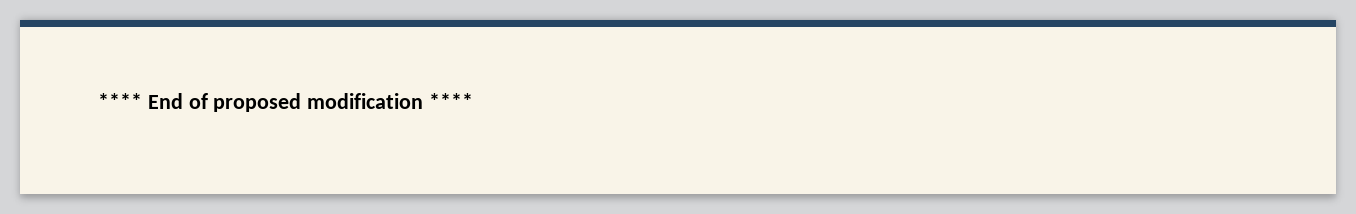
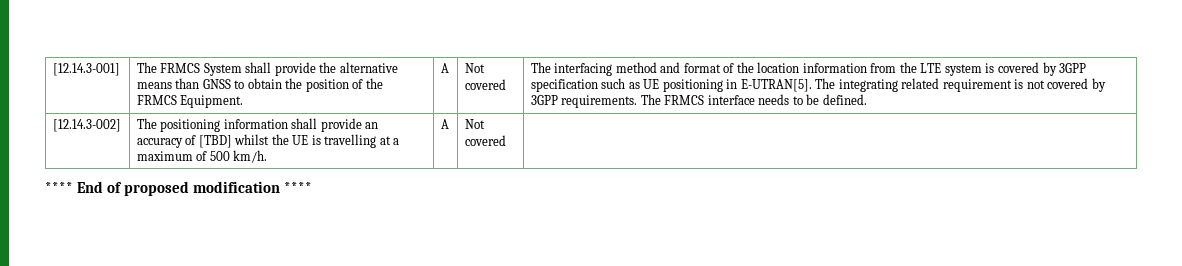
(98, 101) none -> [52,63,120,76] [136,62,398,76] [136,78,383,92] [136,95,244,108] [440,63,449,73] [464,63,485,73] [464,79,506,90] [530,62,1087,76] [530,78,1106,92] [530,94,867,108] [52,119,121,132] [136,118,379,132] [136,134,400,148] [136,150,268,163] [440,119,449,129] [464,119,485,129] [464,135,506,146] [12.14.3-001] | The FRMCS System shall provide the alternative means than GNSS to obtain the position of the FRMCS Equipment. | A | Not covered | The interfacing method and format of the location information from the LTE system is covered by 3GPP specification such as UE positioning in E-UTRAN[5]. The integrating related requirement is not covered by 3GPP requirements. The FRMCS interface needs to be defined. // [12.14.3-002] | The positioning information shall provide an accuracy of [TBD] whilst the UE is travelling at a maximum of 500 km/h. | A | Not covered | //

